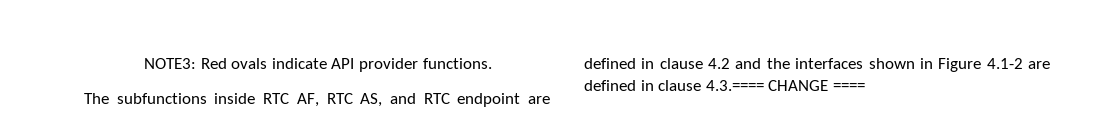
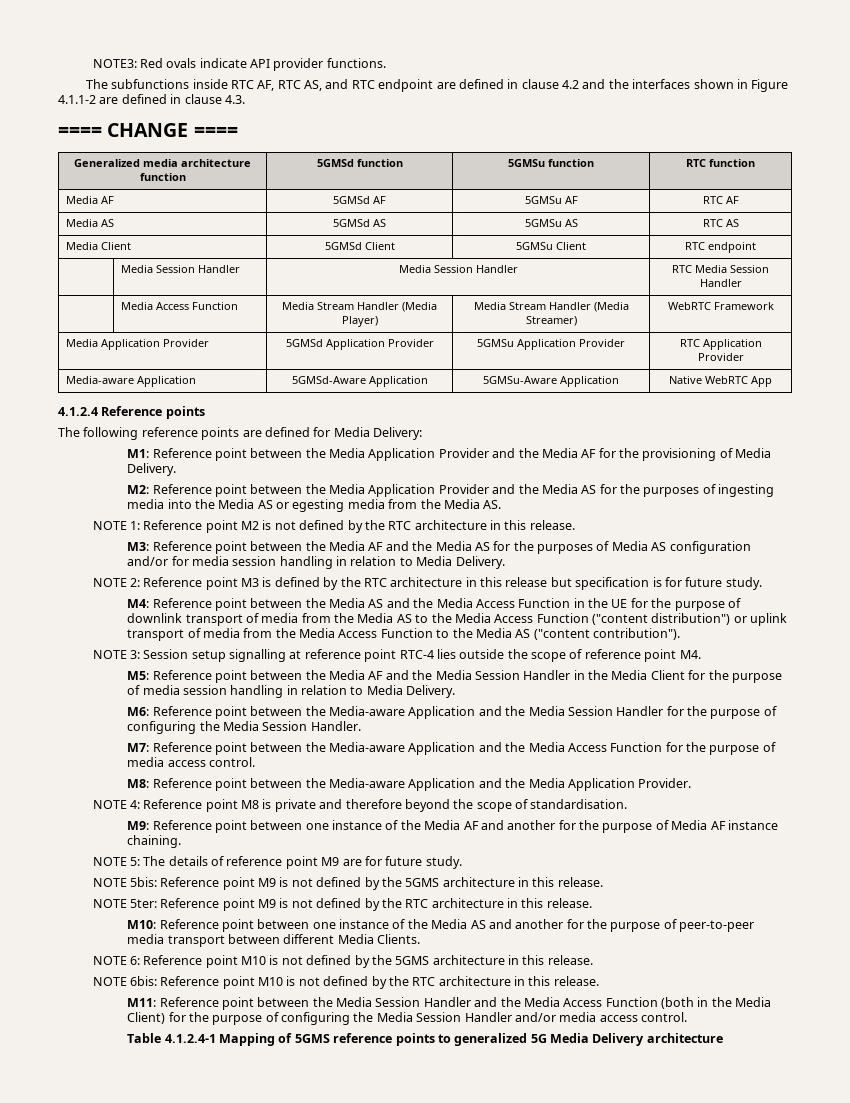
[986,58,1050,69] [584,80,764,91] 4.1-2 are defined in clause 4.3.==== -> [58,94,245,104] [58,127,102,137] 4.1.1-2 are defined in clause 4.3. // ====
(865, 87) none -> [74,159,251,167] [139,173,186,181] [316,159,403,167] [508,159,594,167] [686,159,755,167] [66,196,115,204] [333,196,386,204] [524,196,578,204] [702,196,739,204] [66,219,115,227] [333,219,386,227] [524,219,578,227] [702,219,739,227] [66,242,132,250] [324,242,395,250] [516,242,586,250] [685,242,756,253] [121,265,241,273] [398,265,518,273] [672,265,769,273] [699,279,742,287] [121,302,239,310] [282,302,437,312] [341,316,378,327] [473,302,629,312] [525,316,577,326] [667,302,774,310] [66,339,210,350] [285,339,434,350] [477,339,625,350] [679,339,762,350] [697,353,744,361] [66,376,197,387] [291,376,428,387] [483,376,619,387] [669,376,772,387] [58,406,205,419] [58,427,422,440] [127,448,772,461] [127,463,177,476] [127,484,775,497] [127,499,502,512] [92,520,575,533] [127,541,751,554] [127,556,505,569] [92,577,762,590] [127,598,741,611] [127,613,788,626] [127,628,681,641] [92,649,701,662] [127,670,782,683] [127,685,456,698] [127,706,777,719] [127,721,361,734] [127,742,776,755] [127,757,255,767] [127,778,692,791] [92,799,628,812] [127,820,778,833] [127,835,182,848] [92,856,462,869] [92,877,603,890] [92,898,592,911] [127,919,755,932] [127,934,421,947] [92,955,593,968] [92,976,599,989] [127,997,772,1010] [127,1012,688,1025] [127,1033,723,1046] // Generalized media architecture function | 5GMSd function | 5GMSu function | RTC function // Media AF | 5GMSd AF | 5GMSu AF | RTC AF // Media AS | 5GMSd AS | 5GMSu AS | RTC AS // Media Client | 5GMSd Client | 5GMSu Client | RTC endpoint // | Media Session Handler | Media Session Handler | RTC Media Session Handler // | Media Access Function | Media Stream Handler (Media Player) | Media Stream Handler (Media Streamer) | WebRTC Framework // Media Application Provider | 5GMSd Application Provider | 5GMSu Application Provider | RTC Application Provider // Media-aware Application | 5GMSd-Aware Application | 5GMSu-Aware Application | Native WebRTC App // 4.1.2.4 Reference points // The following reference points are defined for Media Delivery: // M1: Reference point between the Media Application Provider and the Media AF for the provisioning of Media Delivery. // M2: Reference point between the Media Application Provider and the Media AS for the purposes of ingesting media into the Media AS or egesting media from the Media AS. // NOTE 1: Reference point M2 is not defined by the RTC architecture in this release. // M3: Reference point between the Media AF and the Media AS for the purposes of Media AS configuration and/or for media session handling in relation to Media Delivery. // NOTE 2: Reference point M3 is defined by the RTC architecture in this release but specification is for future study. // M4: Reference point between the Media AS and the Media Access Function in the UE for the purpose of downlink transport of media from the Media AS to the Media Access Function ("content distribution") or uplink transport of media from the Media Access Function to the Media AS ("content contribution"). // NOTE 3: Session setup signalling at reference point RTC-4 lies outside the scope of reference point M4. // M5: Reference point between the Media AF and the Media Session Handler in the Media Client for the purpose of media session handling in relation to Media Delivery. // M6: Reference point between the Media-aware Application and the Media Session Handler for the purpose of configuring the Media Session Handler. // M7: Reference point between the Media-aware Application and the Media Access Function for the purpose of media access control. // M8: Reference point between the Media-aware Application and the Media Application Provider. // NOTE 4: Reference point M8 is private and therefore beyond the scope of standardisation. // M9: Reference point between one instance of the Media AF and another for the purpose of Media AF instance chaining. // NOTE 5: The details of reference point M9 are for future study. // NOTE 5bis: Reference point M9 is not defined by the 5GMS architecture in this release. // NOTE 5ter: Reference point M9 is not defined by the RTC architecture in this release. // M10: Reference point between one instance of the Media AS and another for the purpose of peer-to-peer media transport between different Media Clients. // NOTE 6: Reference point M10 is not defined by the 5GMS architecture in this release. // NOTE 6bis: Reference point M10 is not defined by the RTC architecture in this release. // M11: Reference point between the Media Session Handler and the Media Access Function (both in the Media Client) for the purpose of configuring the Media Session Handler and/or media access control. // Table 4.1.2.4-1 Mapping of 5GMS reference points to generalized 5G Media Delivery architecture

